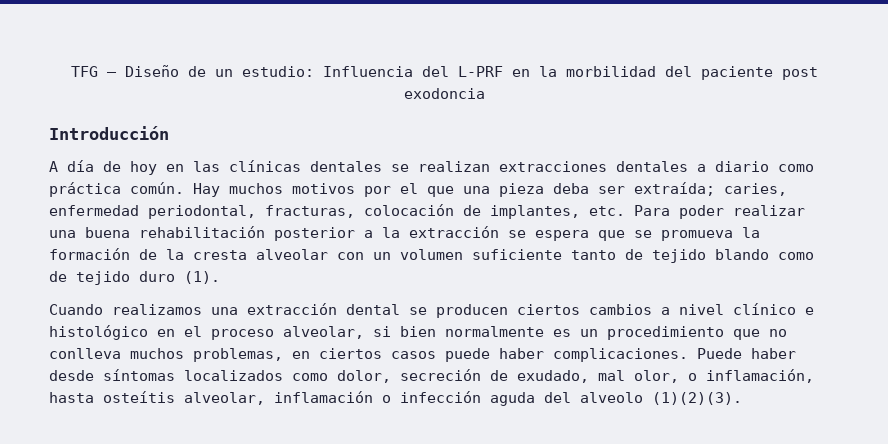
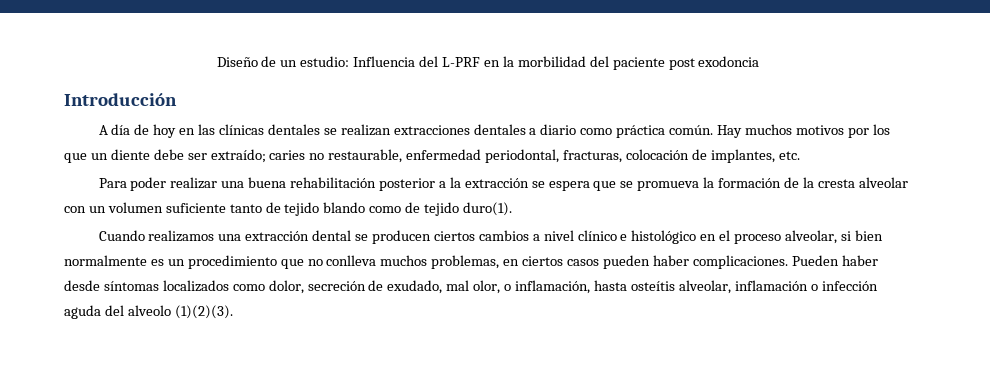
[70,66,117,77] TFG – -> (216, 62) none
[400,182,787,197] el que una pieza deba ser extraída; caries, -> [872,124,890,135] [64,149,403,163] los que un diente debe ser extraído; caries no restaurable,
(625, 211) none -> (800, 155) //
[139,271,220,284] duro (1). -> [463,202,513,216] duro(1).
[445,348,490,362] puede -> [602,255,650,269] pueden
[697,348,742,359] Puede -> [791,255,839,266] Pueden

